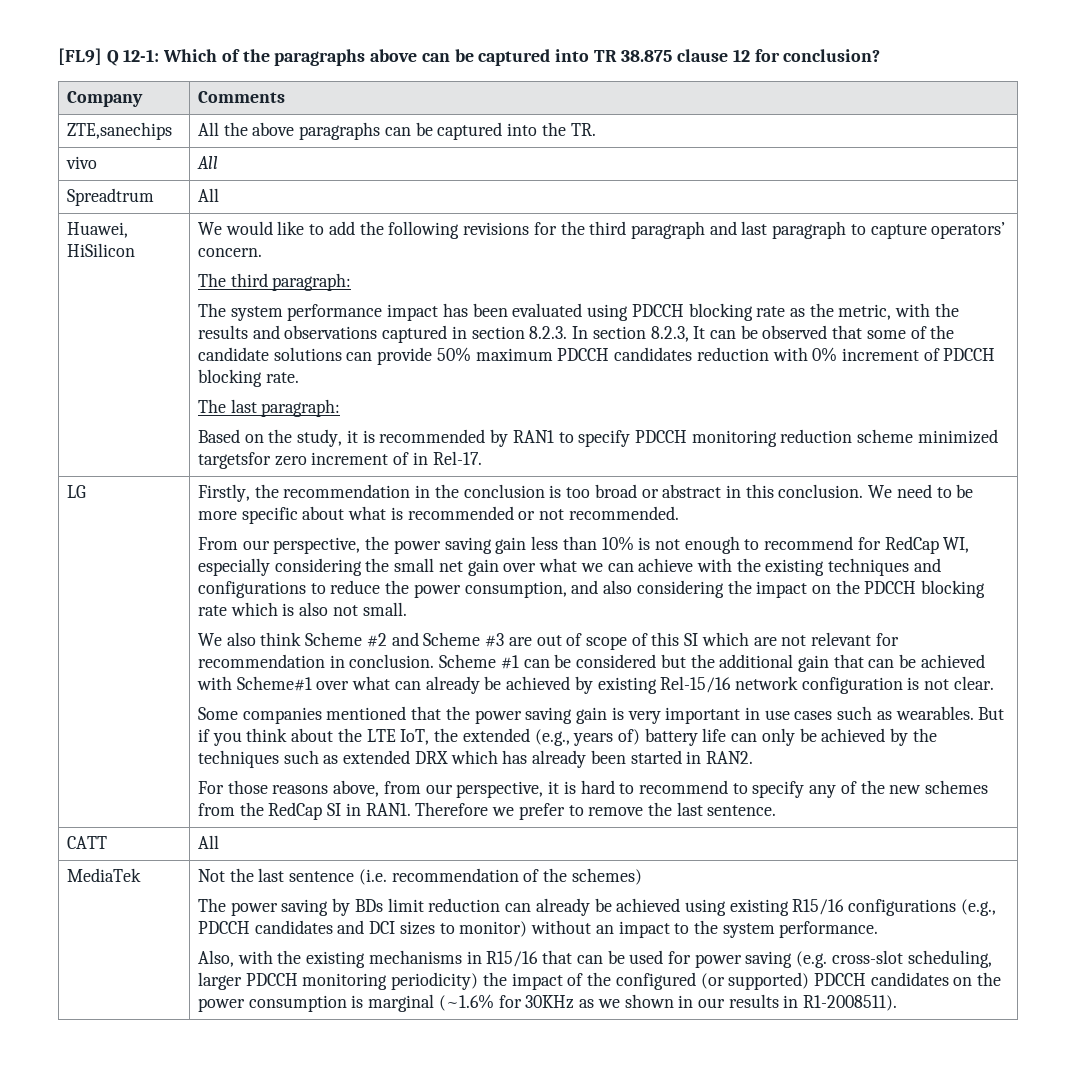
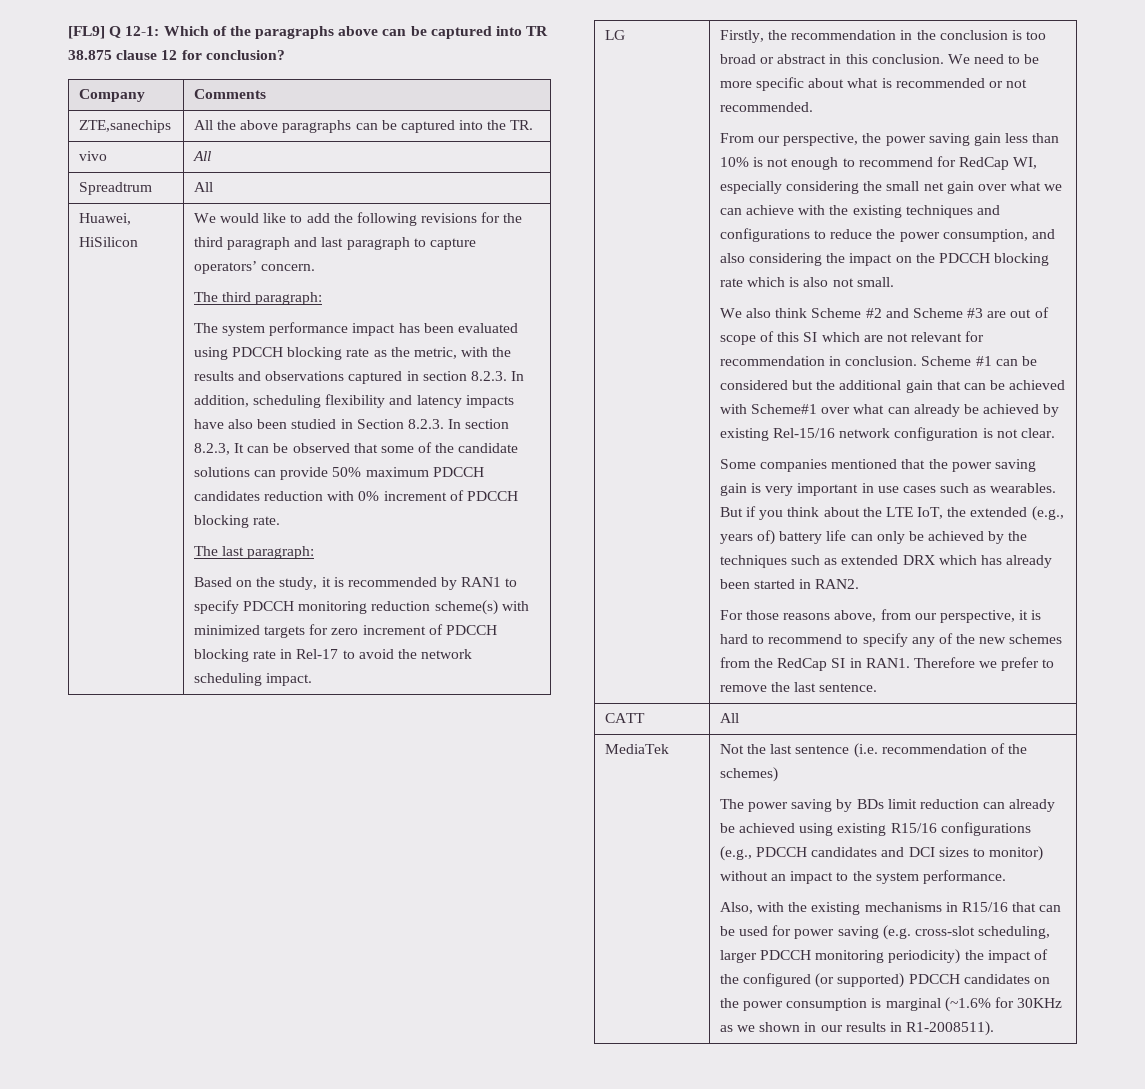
(589, 332) none -> [193,394,514,408] [193,419,462,429] addition, scheduling flexibility and latency impacts have also been studied in Section 8.2.3. In
[857,429,998,444] [198,451,482,469] scheme minimized targetsfor zero increment of in Rel-17. -> [434,600,529,615] [193,624,497,638] [193,649,473,662] [193,673,312,686] scheme(s) with minimized targets for zero increment of PDCCH blocking rate in Rel-17 to avoid the network scheduling impact.

